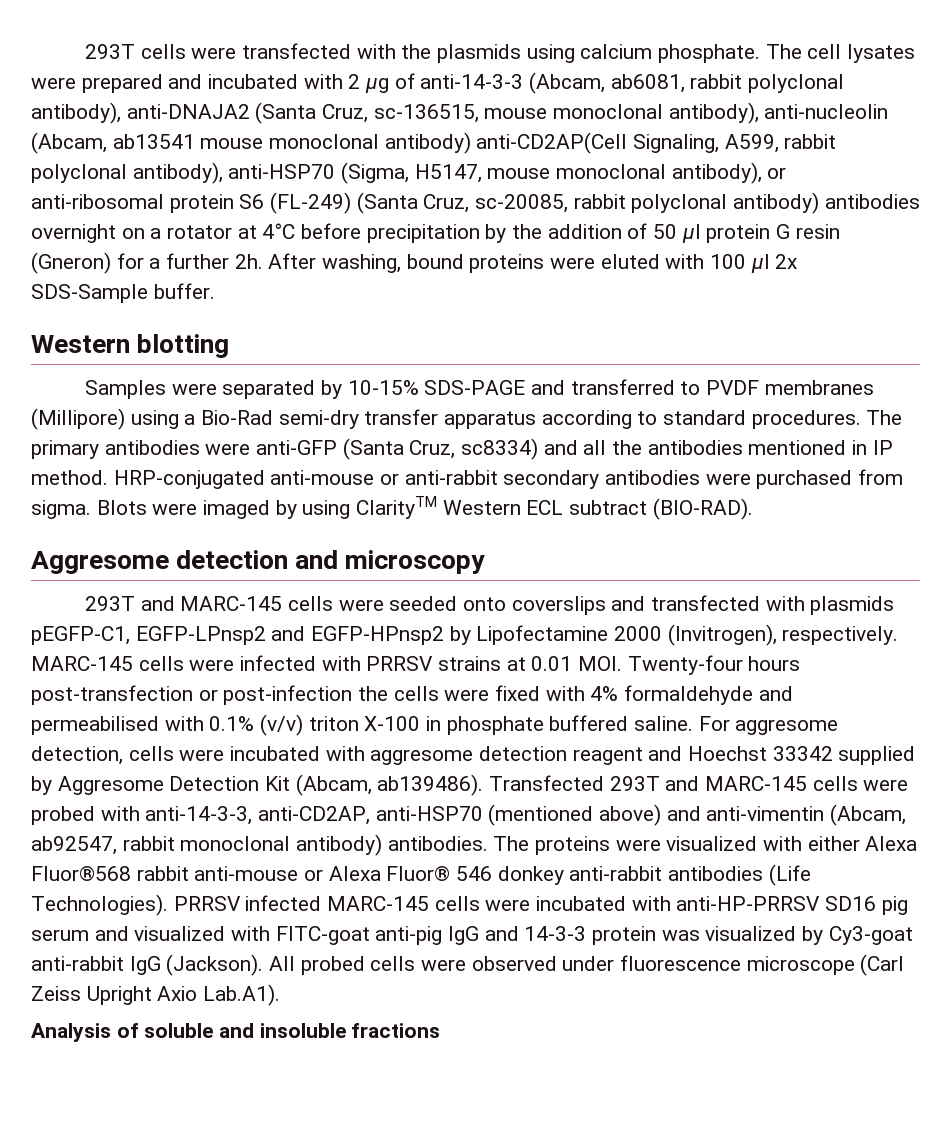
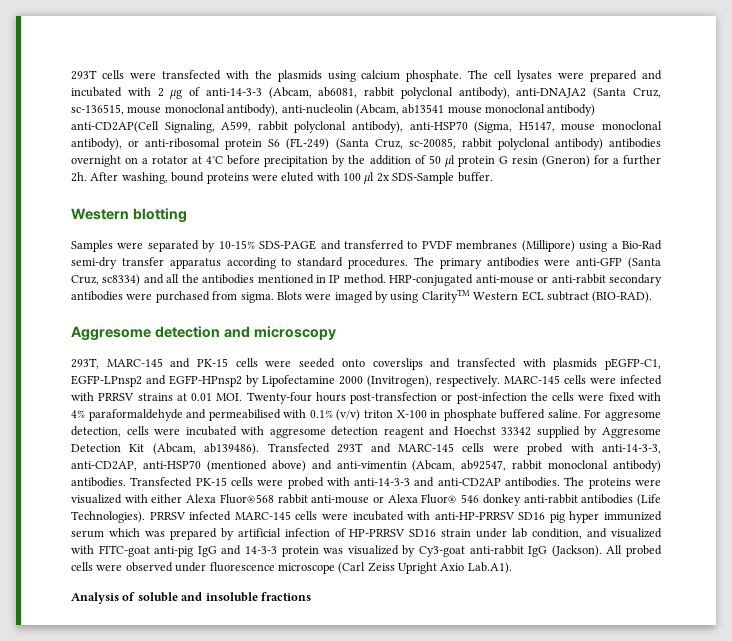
[85,596,283,611] 293T and MARC-145 -> [71,358,229,369] 293T, MARC-145 and PK-15
[624,685,754,705] formaldehyde -> [88,409,183,421] paraformaldehyde
(488, 843) none -> [130,477,561,489] Transfected PK-15 cells were probed with anti-14-3-3 and anti-CD2AP antibodies.
[31,929,89,941] serum -> [569,511,662,523] [71,528,583,540] hyper immunized serum which was prepared by artificial infection of HP-PRRSV SD16 strain under lab condition,

